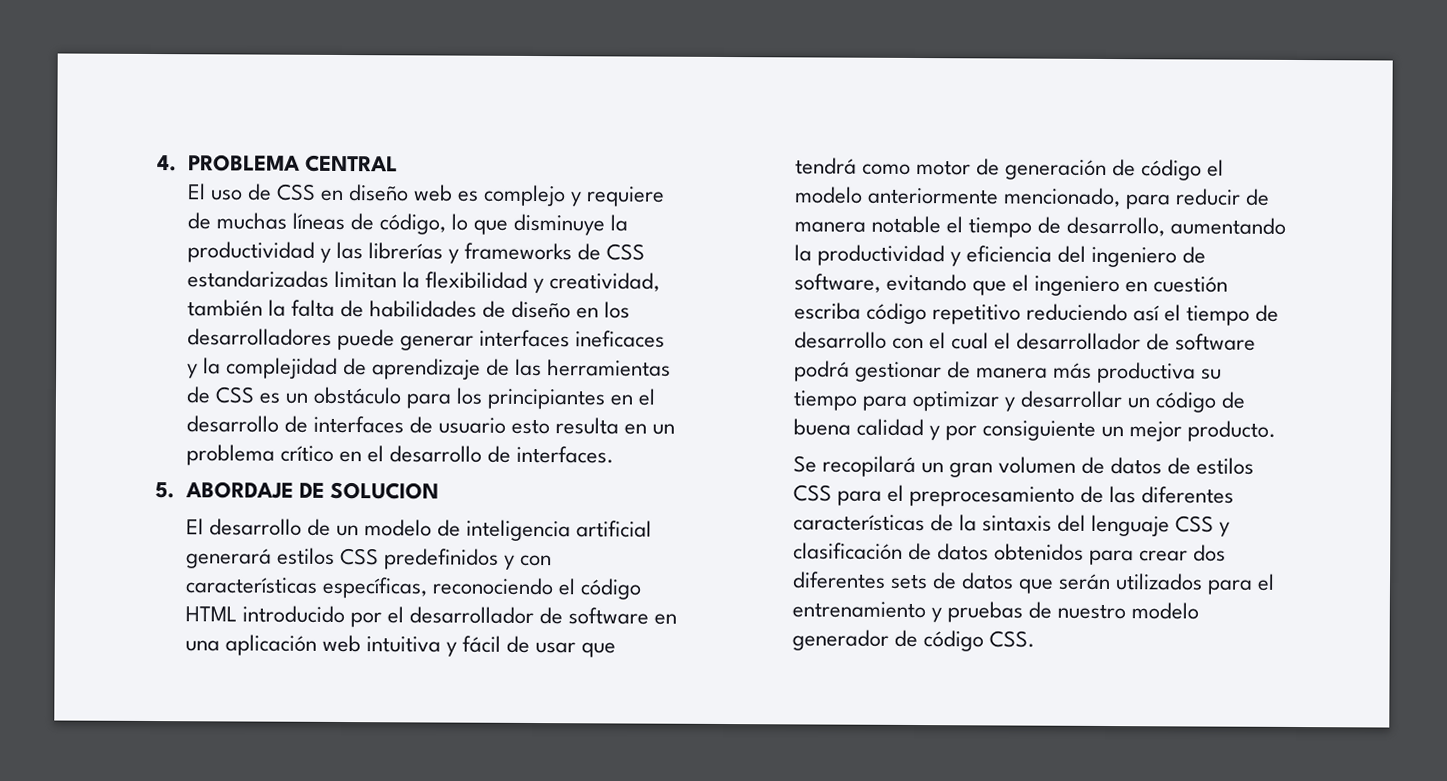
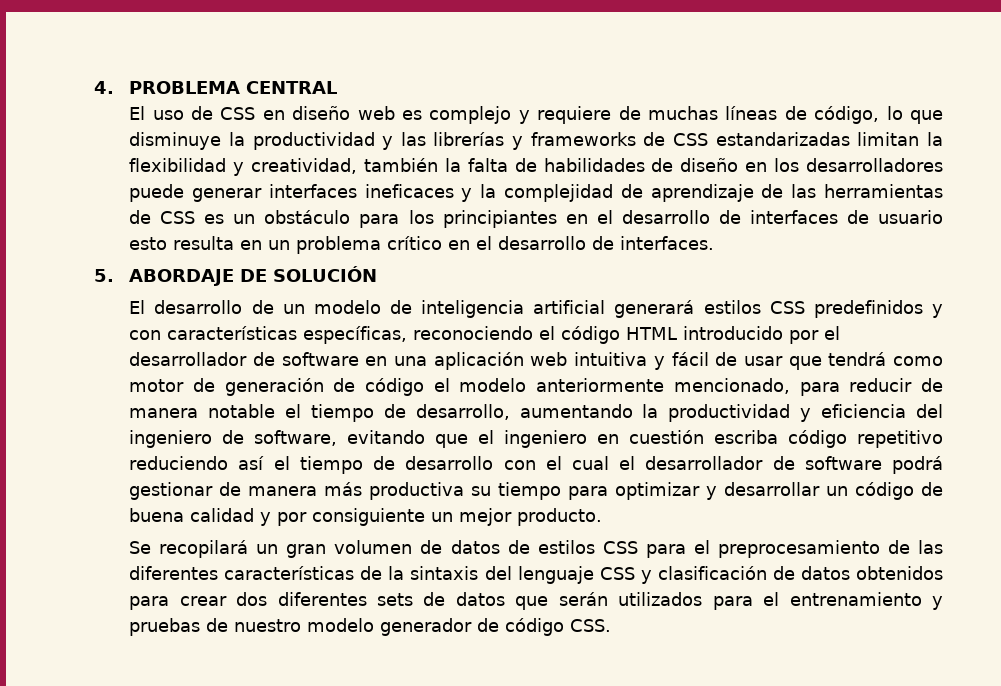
[329,481,439,500] SOLUCION -> [273,266,378,282] SOLUCIÓN

